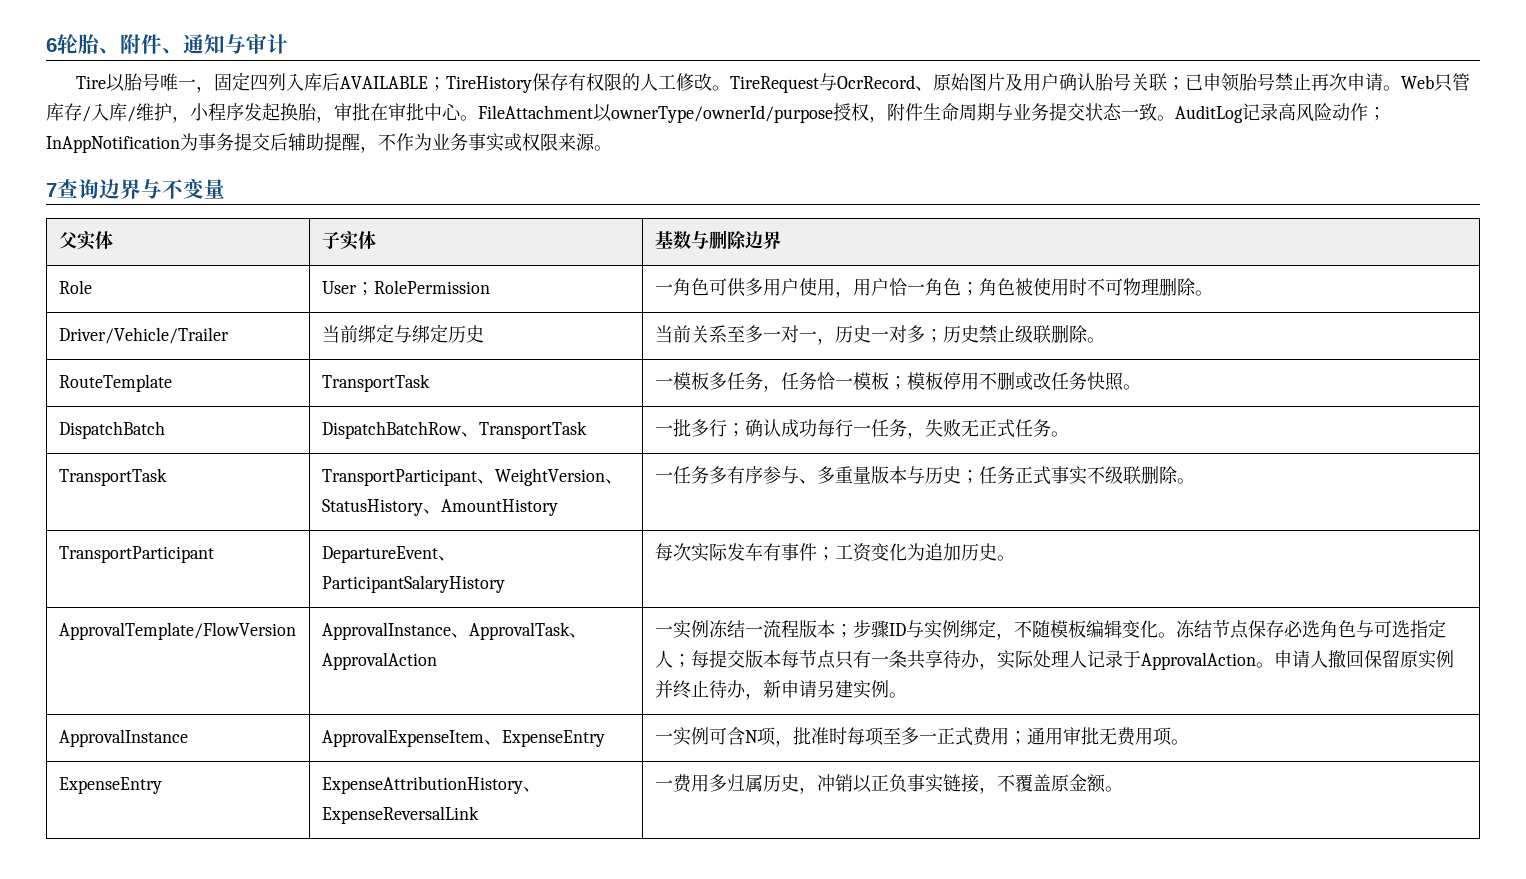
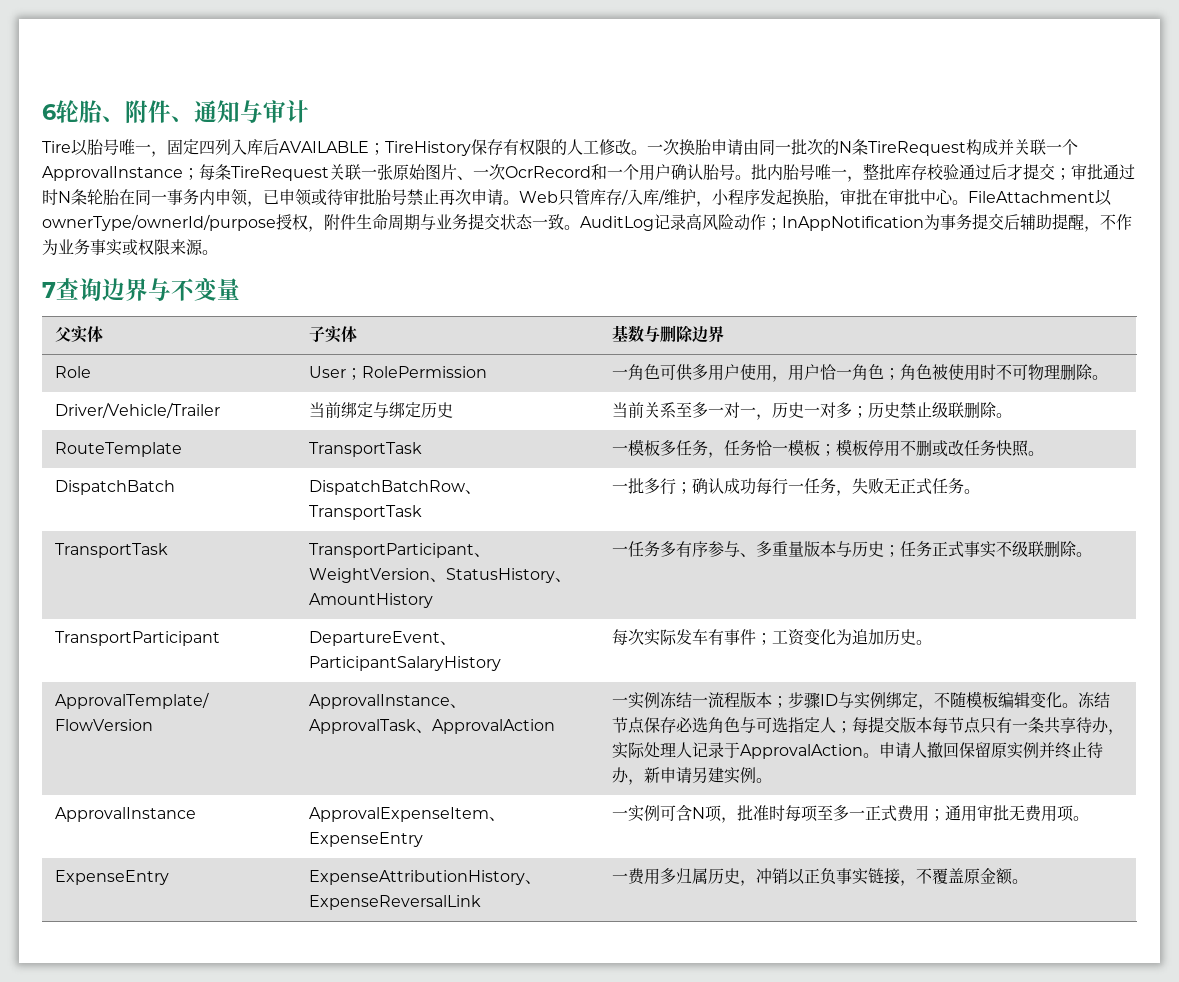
[729,73,1240,93] TireRequest与OcrRecord、原始图片及用户确认胎号关联；已申领 -> [647,139,1078,156] [42,163,1135,182] [42,188,375,207] 一次换胎申请由同一批次的N条TireRequest构成并关联一个ApprovalInstance；每条TireRequest关联一张原始图片、一次OcrRecord和一个用户确认胎号。批内胎号唯一，整批库存校验通过后才提交；审批通过时N条轮胎在同一事务内申领，已申领或待审批

